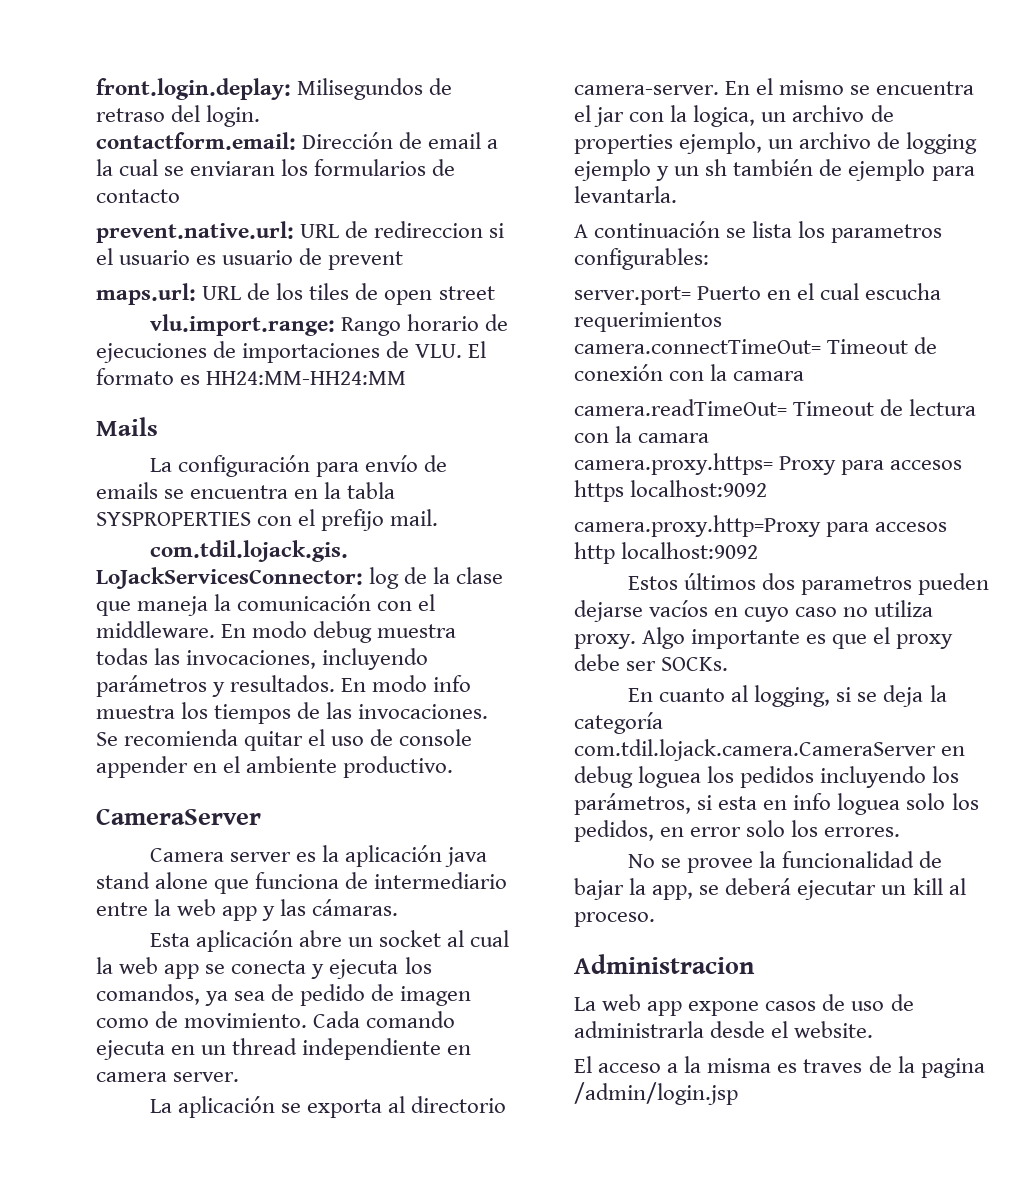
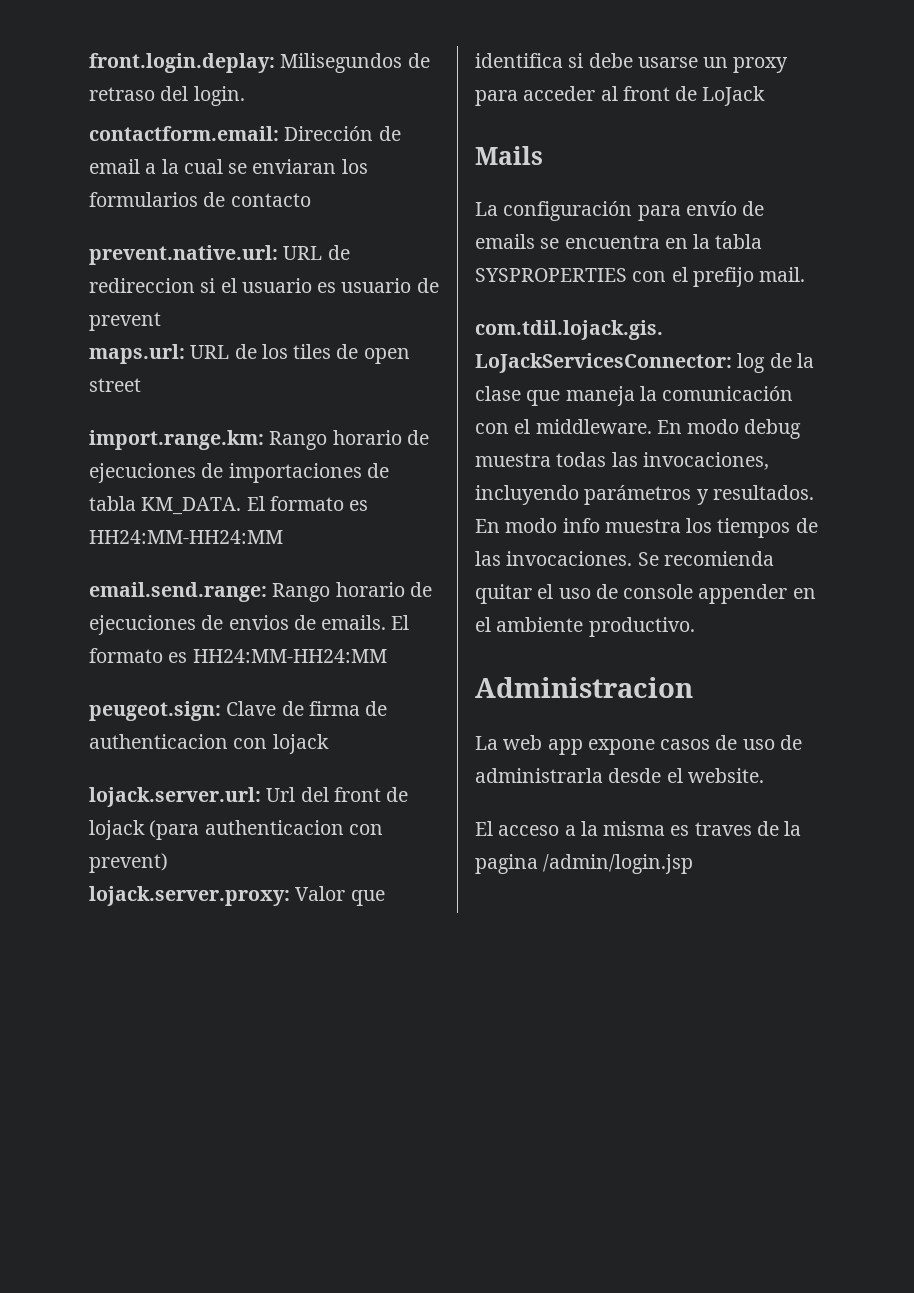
[149,314,335,336] vlu.import.range: -> [89,430,264,450] import.range.km:
[415,341,487,358] [96,368,407,385] VLU. El formato es HH24:MM-HH24:MM -> [89,496,369,515] [89,530,283,544] [89,582,432,602] [89,615,410,635] [89,648,387,663] [89,701,388,721] [89,734,329,754] [89,787,409,807] [89,820,383,840] [89,853,168,873] [89,886,385,906] [475,53,789,73] [475,86,766,106] tabla KM_DATA. El formato es HH24:MM-HH24:MM // email.send.range: Rango horario de ejecuciones de envios de emails. El formato es HH24:MM-HH24:MM // peugeot.sign: Clave de firma de authenticacion con lojack // lojack.server.url: Url del front de lojack (para authenticacion con prevent) // lojack.server.proxy: Valor que identifica si debe usarse un proxy para acceder al front de LoJack
[96,808,261,825] [149,845,488,867] [96,872,508,894] [96,899,399,921] [149,930,510,952] [96,957,432,979] [96,984,472,1006] [96,1011,456,1028] [96,1038,472,1060] [96,1072,240,1082] [149,1096,507,1118] [574,78,975,95] [574,105,894,127] [574,132,978,154] [574,159,975,181] [574,186,677,203] [574,221,943,243] [574,248,709,270] [574,283,942,305] [574,312,722,332] [574,337,938,354] [574,364,805,381] [574,399,977,416] [574,426,710,443] [574,453,963,475] [574,480,768,502] [574,515,948,537] [574,542,759,564] [627,573,990,595] [574,600,934,622] [574,627,954,649] [574,654,729,671] [627,685,947,707] [574,712,663,734] [574,739,966,761] [574,766,960,788] [574,793,979,815] [574,820,901,842] [627,851,943,873] [574,878,966,900] [574,912,655,927] // CameraServer // Camera server es la aplicación java stand alone que funciona de intermediario entre la web app y las cámaras. // Esta aplicación abre un socket al cual la web app se conecta y ejecuta los comandos, ya sea de pedido de imagen como de movimiento. Cada comando ejecuta en un thread independiente en camera server. // La aplicación se exporta al directorio camera-server. En el mismo se encuentra el jar con la logica, un archivo de properties ejemplo, un archivo de logging ejemplo y un sh también de ejemplo para levantarla. // A continuación se lista los parametros configurables: // server.port= Puerto en el cual escucha requerimientos // camera.connectTimeOut= Timeout de conexión con la camara // camera.readTimeOut= Timeout de lectura con la camara // camera.proxy.https= Proxy para accesos https localhost:9092 // camera.proxy.http=Proxy para accesos http localhost:9092 // Estos últimos dos parametros pueden dejarse vacíos en cuyo caso no utiliza proxy. Algo importante es que el proxy debe ser SOCKs. // En cuanto al logging, si se deja la categoría com.tdil.lojack.camera.CameraServer en debug loguea los pedidos incluyendo los parámetros, si esta en info loguea solo los pedidos, en error solo los errores. // No se provee la funcionalidad de bajar la app, se deberá ejecutar un kill al proceso. -> (695, 627) none

